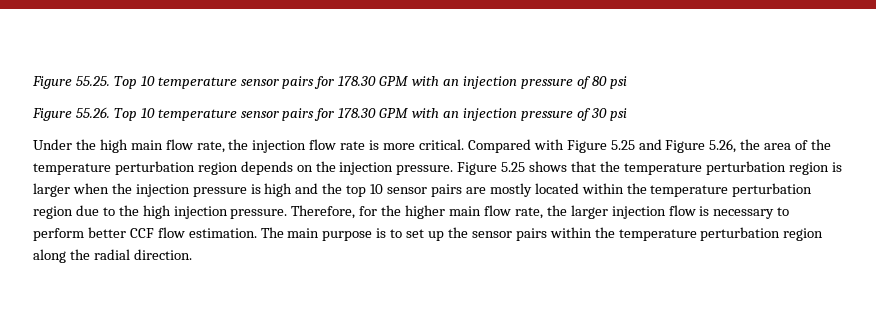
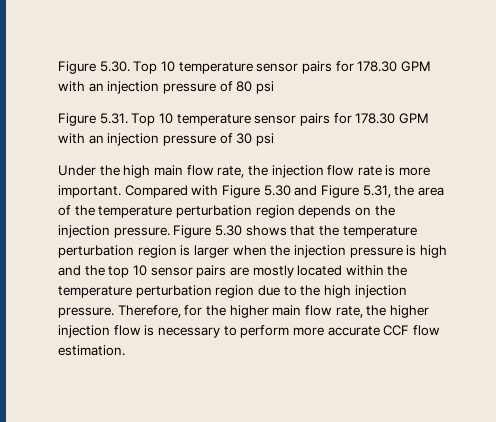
[32,76,110,89] Figure 55.25. -> [58,61,130,74] Figure 5.30.
[75,107,110,118] 55.26. -> [99,113,128,124] 5.31.
[418,139,464,150] critical. -> [58,185,121,198] important.
[610,140,635,150] 5.25 -> [263,185,291,196] 5.30
[709,139,737,153] 5.26, -> [362,185,391,198] 5.31,
[501,162,526,172] 5.25 -> [214,225,242,236] 5.30
[570,205,608,219] larger -> [389,305,429,318] higher
[87,227,126,238] better -> [292,326,380,336] more accurate
[260,227,824,241] [33,249,192,263] The main purpose is to set up the sensor pairs within the temperature perturbation region along the radial direction. -> (125, 350) none

